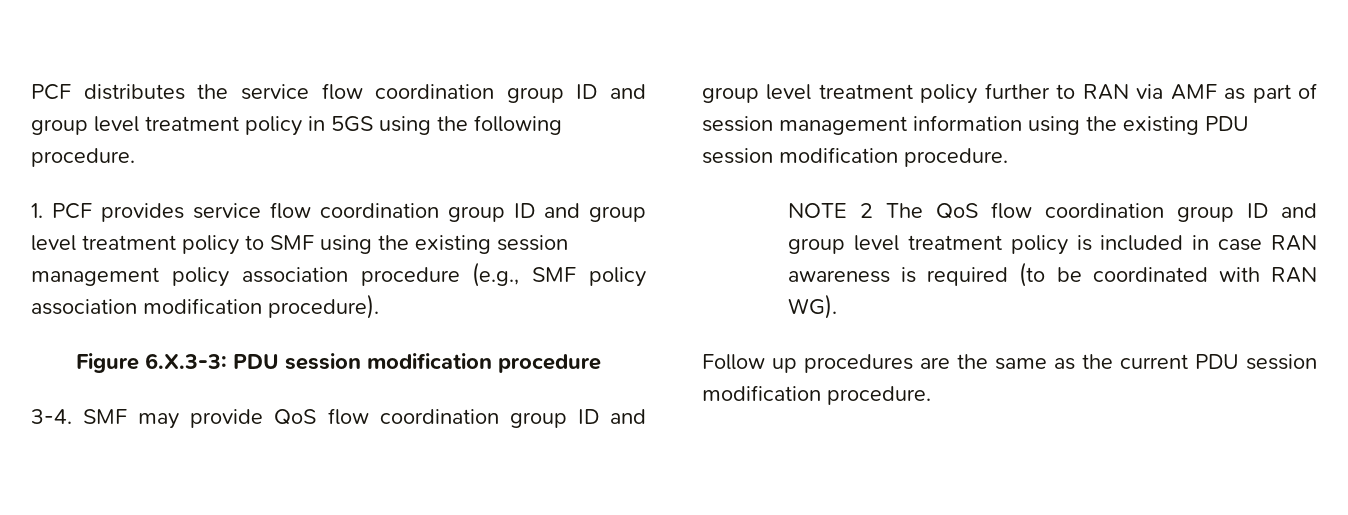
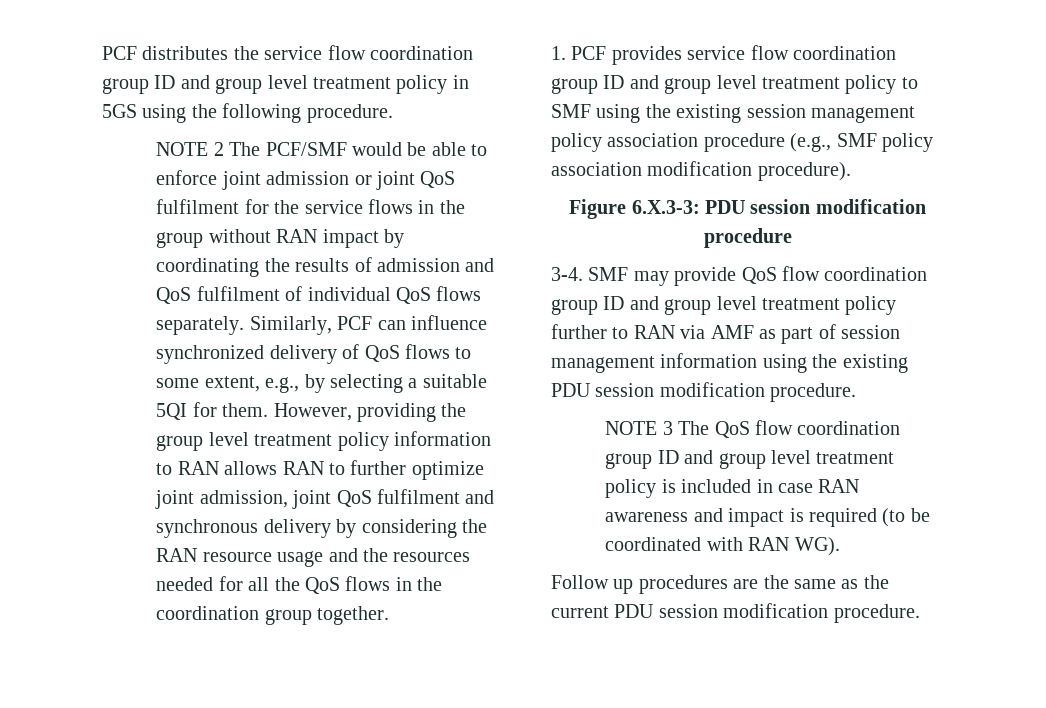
(135, 157) none -> [156,142,488,156] [156,170,456,190] [156,199,465,214] [156,229,405,248] [156,257,495,277] [156,286,482,304] [156,315,488,335] [156,344,472,364] [156,374,487,393] [156,402,467,422] [156,431,492,451] [156,460,484,480] [155,489,495,509] [156,519,488,538] [156,548,471,567] [156,576,443,594] [156,606,390,625] // NOTE 2 The PCF/SMF would be able to enforce joint admission or joint QoS fulfilment for the service flows in the group without RAN impact by coordinating the results of admission and QoS fulfilment of individual QoS flows separately. Similarly, PCF can influence synchronized delivery of QoS flows to some extent, e.g., by selecting a suitable 5QI for them. However, providing the group level treatment policy information to RAN allows RAN to further optimize joint admission, joint QoS fulfilment and synchronous delivery by considering the RAN resource usage and the resources needed for all the QoS flows in the coordination group together.
[860,203,874,218] 2 -> [662,421,673,435] 3
(891, 276) none -> [693,508,785,527] and impact

